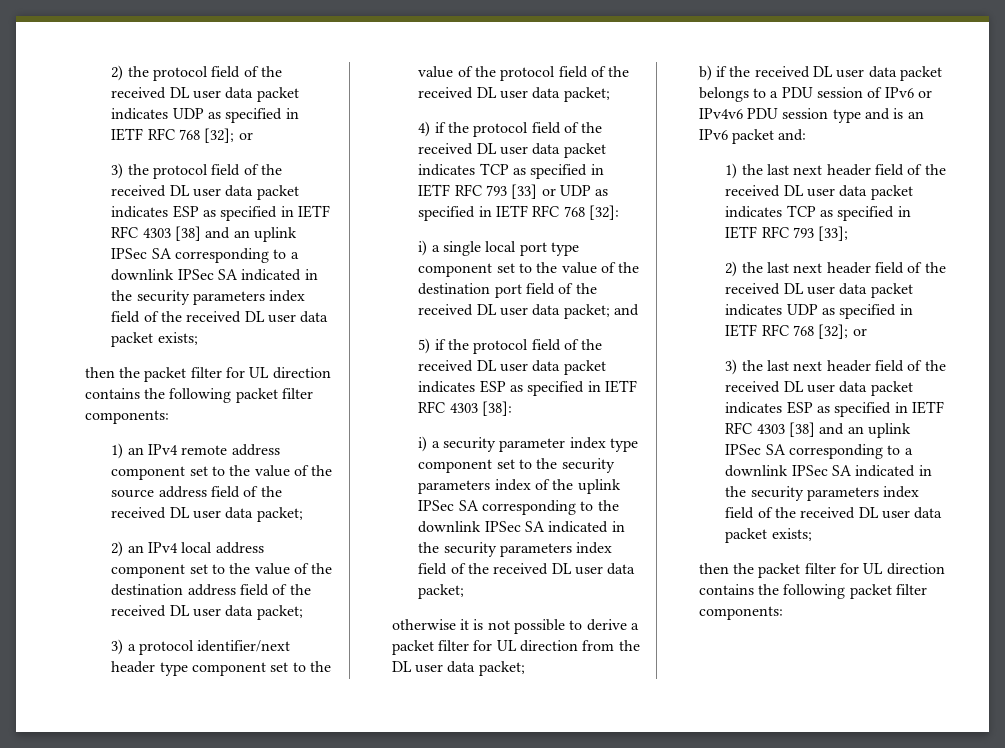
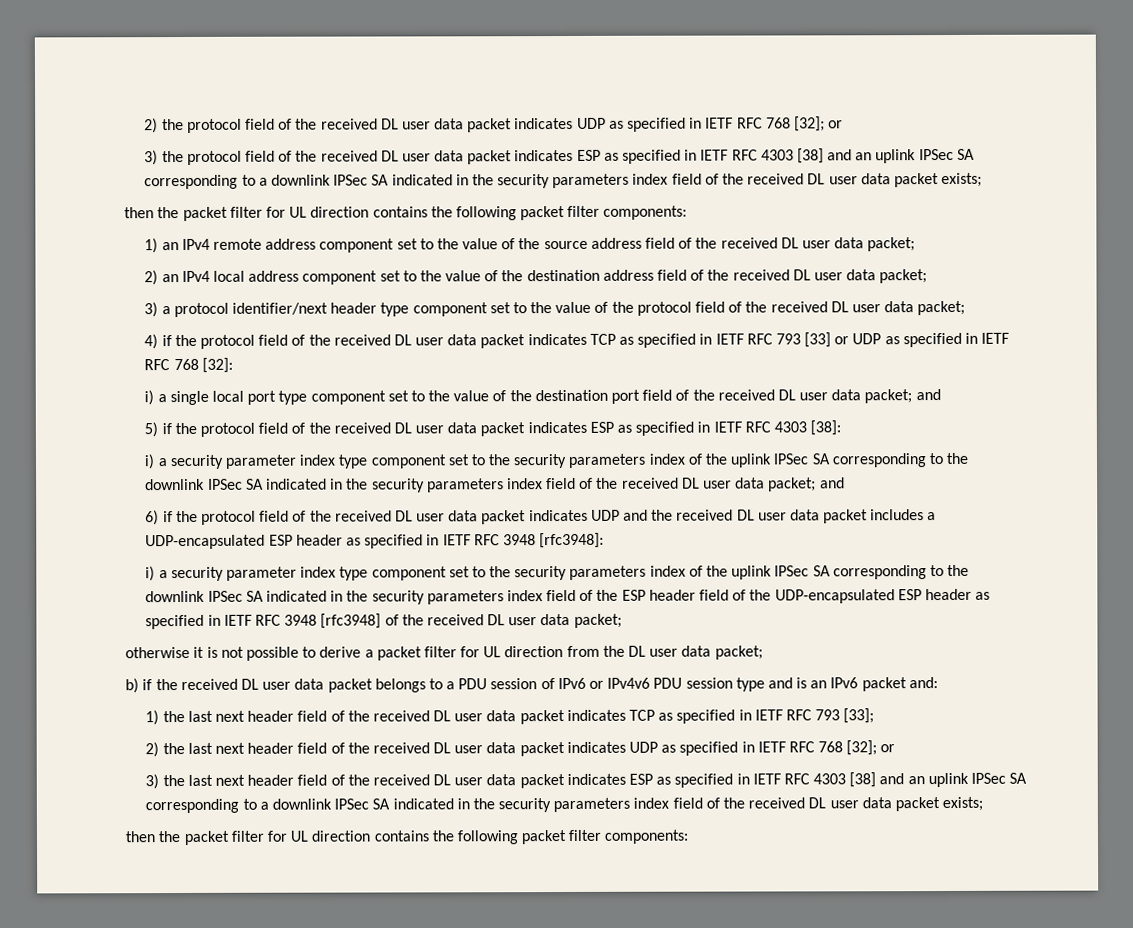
(465, 591) none -> [819,477,845,489] [145,509,937,526] [145,532,605,550] [145,564,970,582] [145,588,991,605] [145,613,622,630] and // 6) if the protocol field of the received DL user data packet indicates UDP and the received DL user data packet includes a UDP-encapsulated ESP header as specified in IETF RFC 3948 [rfc3948]: // i) a security parameter index type component set to the security parameters index of the uplink IPSec SA corresponding to the downlink IPSec SA indicated in the security parameters index field of the ESP header field of the UDP-encapsulated ESP header as specified in IETF RFC 3948 [rfc3948] of the received DL user data packet;

